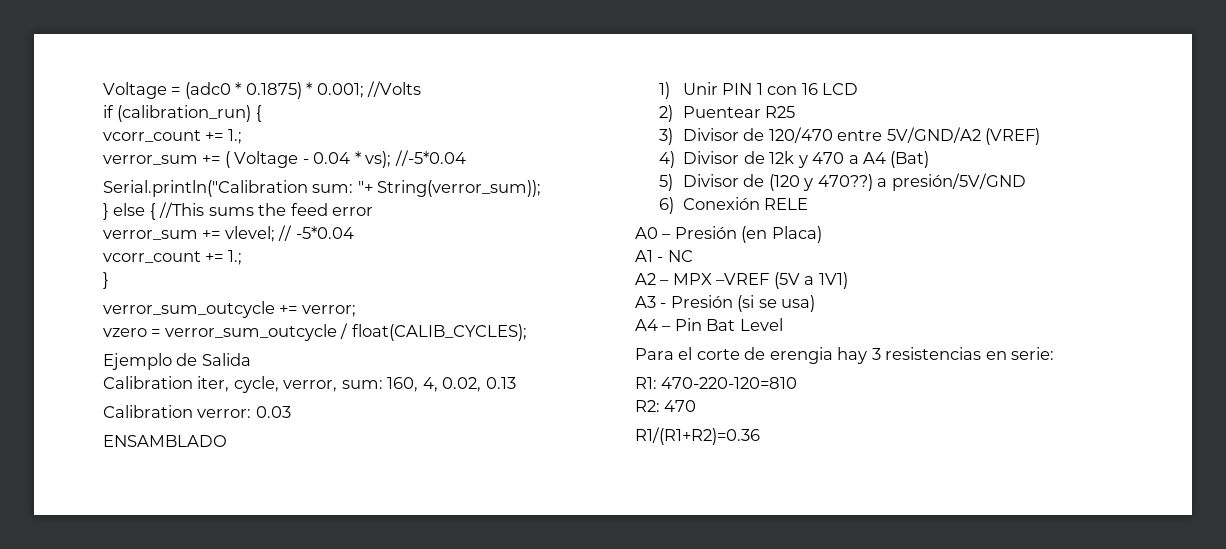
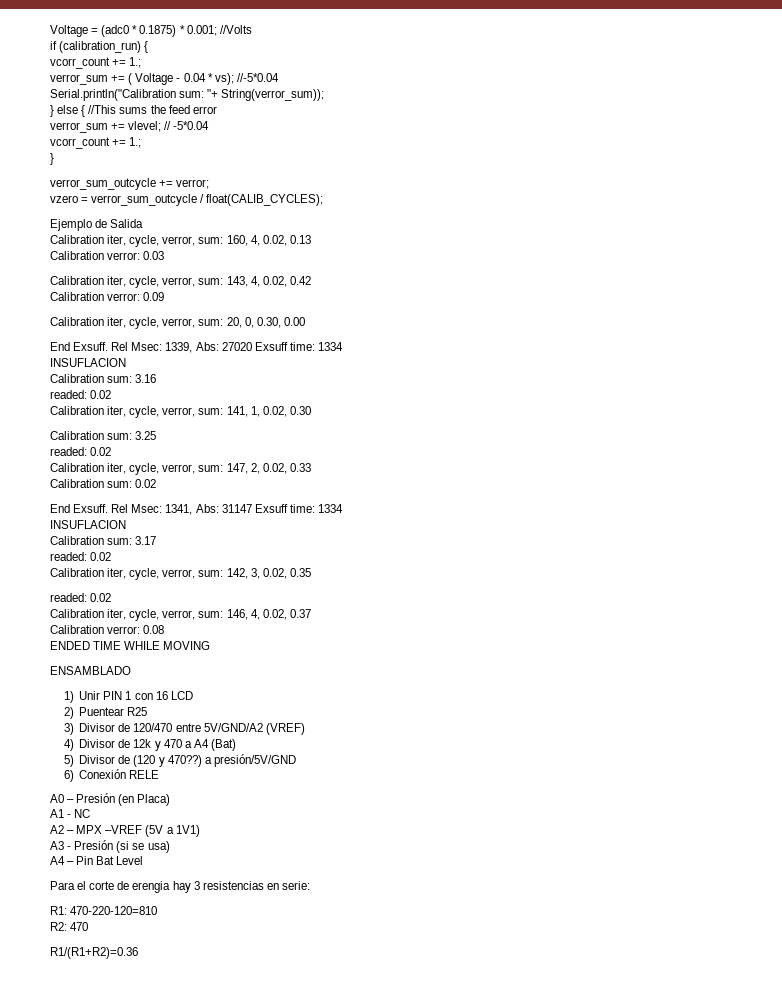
(291, 412) none -> [50,276,311,288] [50,292,165,301] [50,317,305,329] [50,342,343,353] [50,358,126,367] [50,374,157,383] [50,390,112,399] [50,406,311,418] [50,431,157,440] [50,447,112,456] [50,463,311,475] [50,479,157,488] [50,504,343,515] [50,520,126,529] [50,536,157,545] [50,552,112,561] [50,568,311,580] [50,593,112,602] [50,609,311,621] [50,625,165,634] [50,641,211,650] // Calibration iter, cycle, verror, sum: 143, 4, 0.02, 0.42 // Calibration verror: 0.09 // Calibration iter, cycle, verror, sum: 20, 0, 0.30, 0.00 // End Exsuff. Rel Msec: 1339, Abs: 27020 Exsuff time: 1334 // INSUFLACION // Calibration sum: 3.16 // readed: 0.02 // Calibration iter, cycle, verror, sum: 141, 1, 0.02, 0.30 // Calibration sum: 3.25 // readed: 0.02 // Calibration iter, cycle, verror, sum: 147, 2, 0.02, 0.33 // Calibration sum: 0.02 // End Exsuff. Rel Msec: 1341, Abs: 31147 Exsuff time: 1334 // INSUFLACION // Calibration sum: 3.17 // readed: 0.02 // Calibration iter, cycle, verror, sum: 142, 3, 0.02, 0.35 // readed: 0.02 // Calibration iter, cycle, verror, sum: 146, 4, 0.02, 0.37 // Calibration verror: 0.08 // ENDED TIME WHILE MOVING

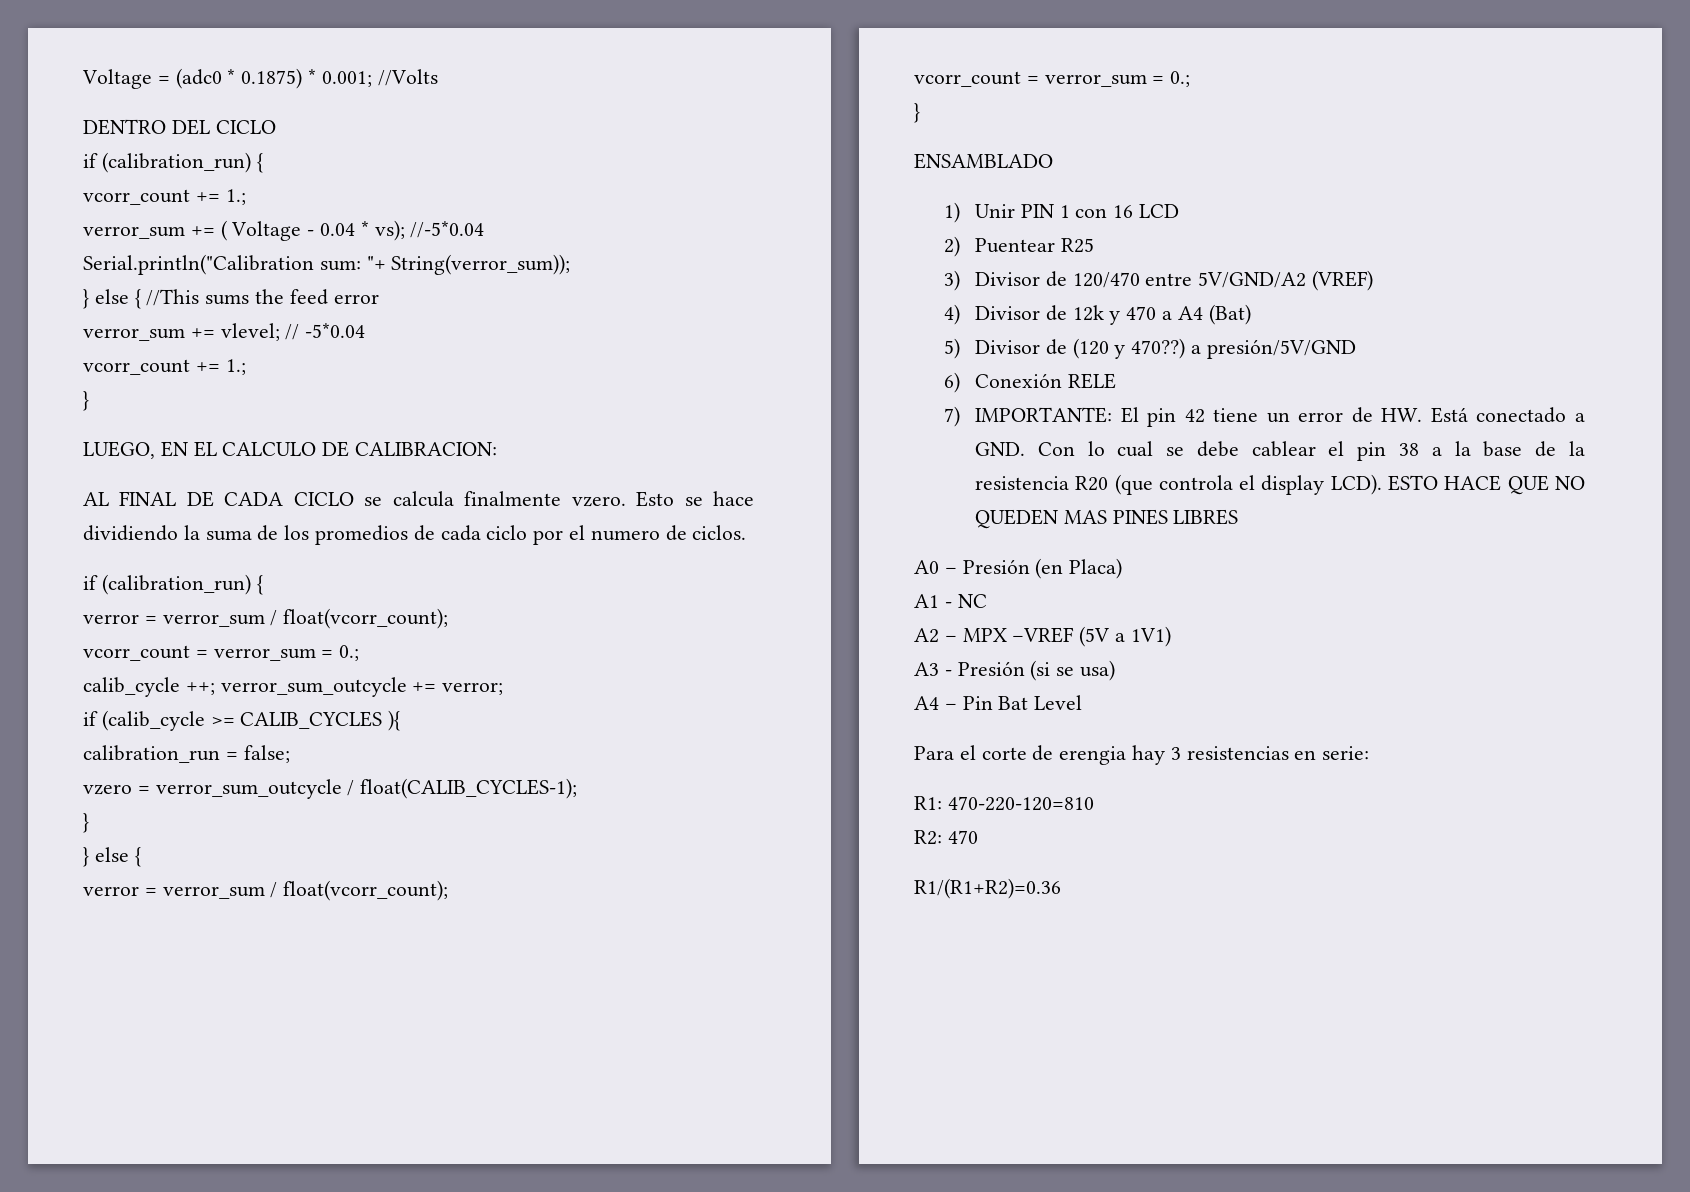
(252, 29) none -> [83,119,276,135] // DENTRO DEL CICLO
[50,178,210,190] [50,194,324,206] [50,219,144,231] [50,235,311,247] [50,251,165,260] [50,276,311,288] [50,292,165,301] [50,317,305,329] [50,342,343,353] [50,358,126,367] [50,374,157,383] [50,390,112,399] [50,406,311,418] [50,431,157,440] [50,447,112,456] [50,463,311,475] [50,479,157,488] [50,504,343,515] [50,520,126,529] [50,536,157,545] [50,552,112,561] [50,568,311,580] [50,593,112,602] [50,609,311,621] [50,625,165,634] [50,641,211,650] verror_sum_outcycle += verror; // vzero = verror_sum_outcycle / float(CALIB_CYCLES); // Ejemplo de Salida // Calibration iter, cycle, verror, sum: 160, 4, 0.02, 0.13 // Calibration verror: 0.03 // Calibration iter, cycle, verror, sum: 143, 4, 0.02, 0.42 // Calibration verror: 0.09 // Calibration iter, cycle, verror, sum: 20, 0, 0.30, 0.00 // End Exsuff. Rel Msec: 1339, Abs: 27020 Exsuff time: 1334 // INSUFLACION // Calibration sum: 3.16 // readed: 0.02 // Calibration iter, cycle, verror, sum: 141, 1, 0.02, 0.30 // Calibration sum: 3.25 // readed: 0.02 // Calibration iter, cycle, verror, sum: 147, 2, 0.02, 0.33 // Calibration sum: 0.02 // End Exsuff. Rel Msec: 1341, Abs: 31147 Exsuff time: 1334 // INSUFLACION // Calibration sum: 3.17 // readed: 0.02 // Calibration iter, cycle, verror, sum: 142, 3, 0.02, 0.35 // readed: 0.02 // Calibration iter, cycle, verror, sum: 146, 4, 0.02, 0.37 // Calibration verror: 0.08 // ENDED TIME WHILE MOVING -> [83,441,498,459] [83,491,754,507] [83,525,747,545] [83,574,263,595] [83,608,449,629] [83,645,360,661] [83,677,504,697] [83,710,401,731] [83,745,290,763] [83,778,578,799] [83,813,89,833] [83,847,141,867] [83,880,449,901] [914,71,1191,87] [914,103,920,123] LUEGO, EN EL CALCULO DE CALIBRACION: // AL FINAL DE CADA CICLO se calcula finalmente vzero. Esto se hace dividiendo la suma de los promedios de cada ciclo por el numero de ciclos. // if (calibration_run) { // verror = verror_sum / float(vcorr_count); // vcorr_count = verror_sum = 0.; // calib_cycle ++; verror_sum_outcycle += verror; // if (calib_cycle >= CALIB_CYCLES ){ // calibration_run = false; // vzero = verror_sum_outcycle / float(CALIB_CYCLES-1); // } // } else { // verror = verror_sum / float(vcorr_count); // vcorr_count = verror_sum = 0.; // }
(160, 774) none -> [944,406,1585,427] [974,441,1585,461] [974,474,1585,495] [974,509,1239,529] // 7) IMPORTANTE: El pin 42 tiene un error de HW. Está conectado a GND. Con lo cual se debe cablear el pin 38 a la base de la resistencia R20 (que controla el display LCD). ESTO HACE QUE NO QUEDEN MAS PINES LIBRES

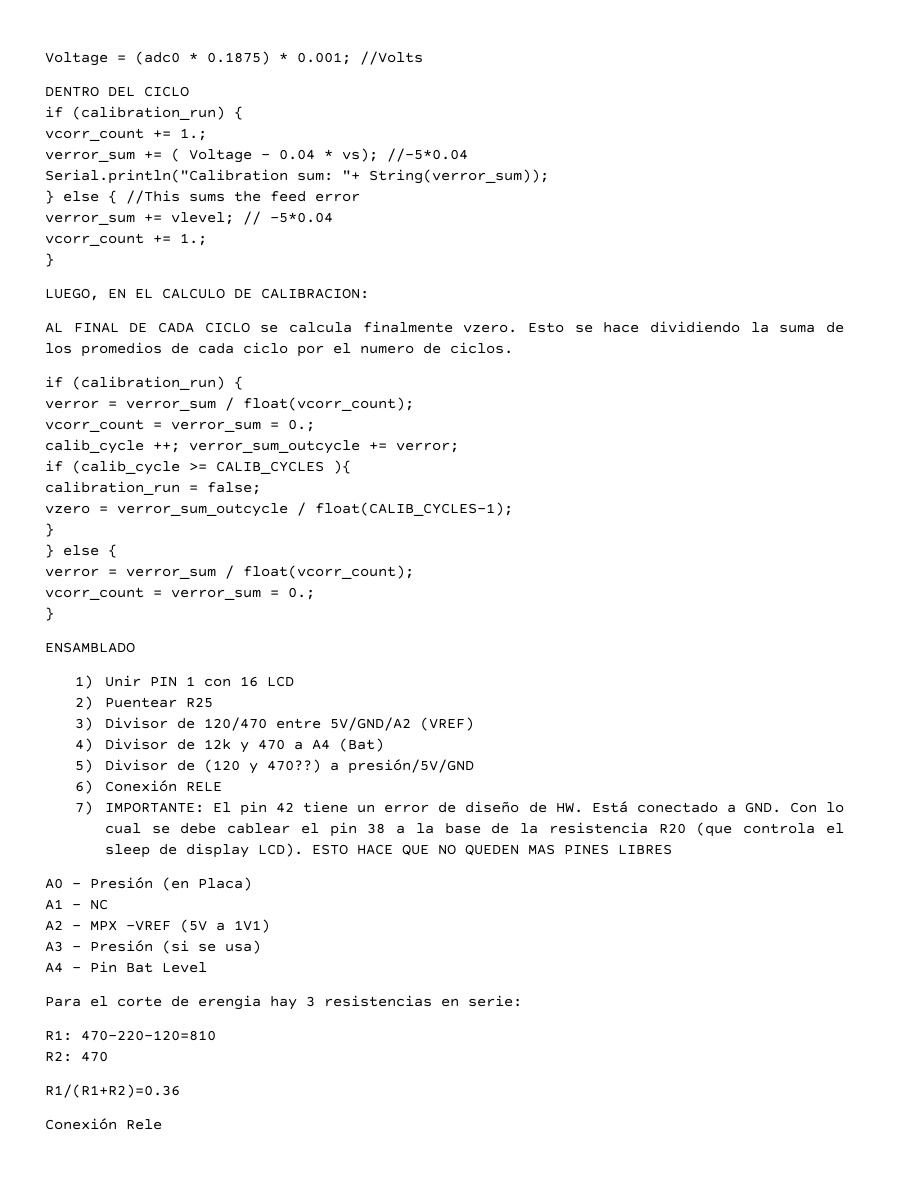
(1373, 415) none -> [465,801,547,813] diseño de
(1256, 482) none -> [104,844,177,858] sleep de
(1061, 888) none -> [45,1118,162,1130] // Conexión Rele

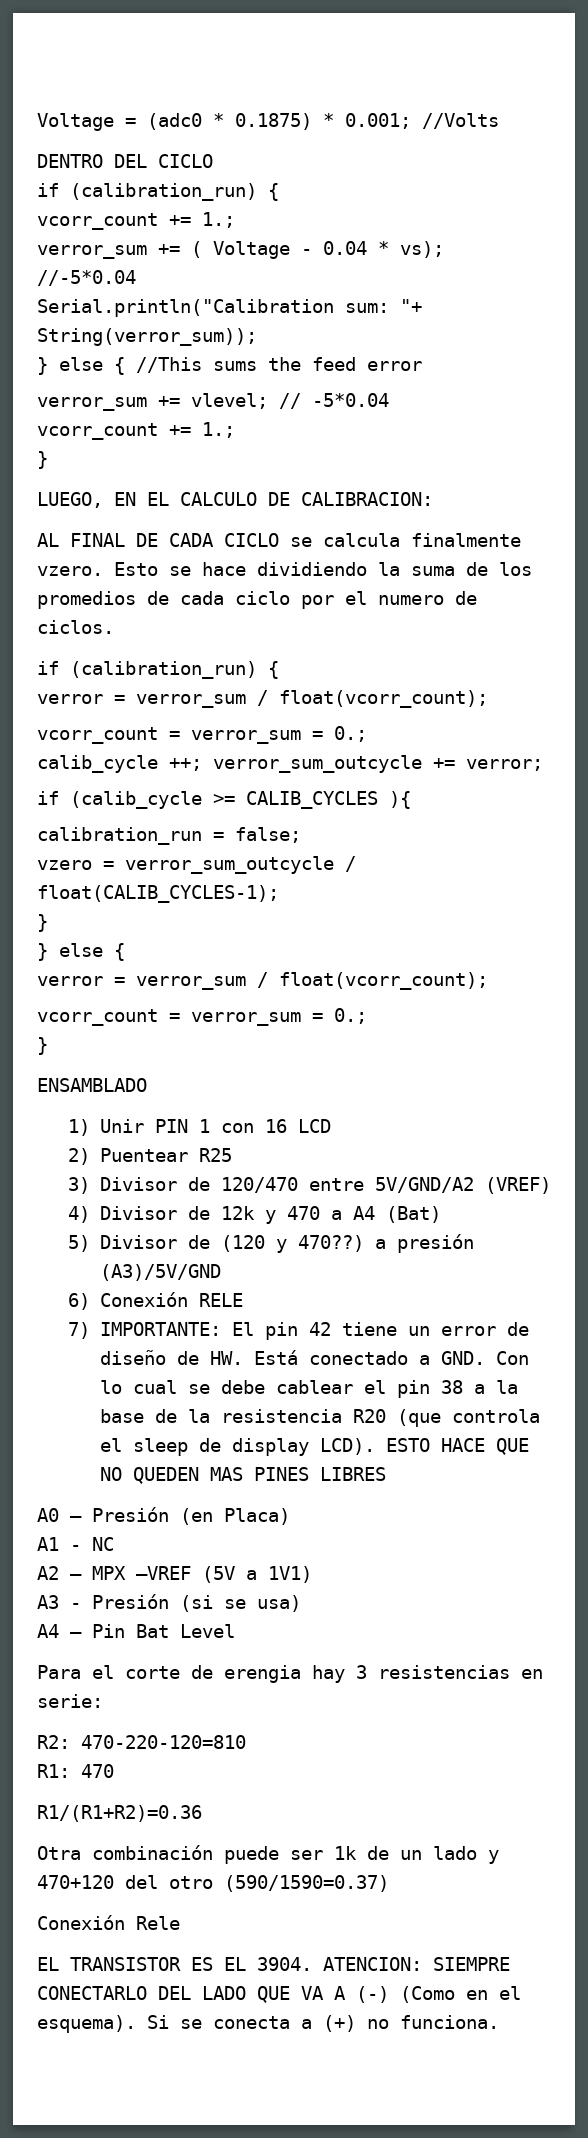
[347,759,474,774] presión/5V/GND -> [396,1234,474,1253] [99,1264,221,1281] presión (A3)/5V/GND
[45,1030,72,1041] R1: -> [37,1735,70,1749] R2:
[45,1051,72,1062] R2: -> [37,1764,70,1778] R1:
[45,1118,162,1130] Conexión Rele -> [37,1845,499,1864] [37,1875,389,1892] [37,1915,180,1930] [37,1957,510,1971] [37,1986,521,2003] [37,2015,499,2033] Otra combinación puede ser 1k de un lado y 470+120 del otro (590/1590=0.37) // Conexión Rele // EL TRANSISTOR ES EL 3904. ATENCION: SIEMPRE CONECTARLO DEL LADO QUE VA A (-) (Como en el esquema). Si se conecta a (+) no funciona.

